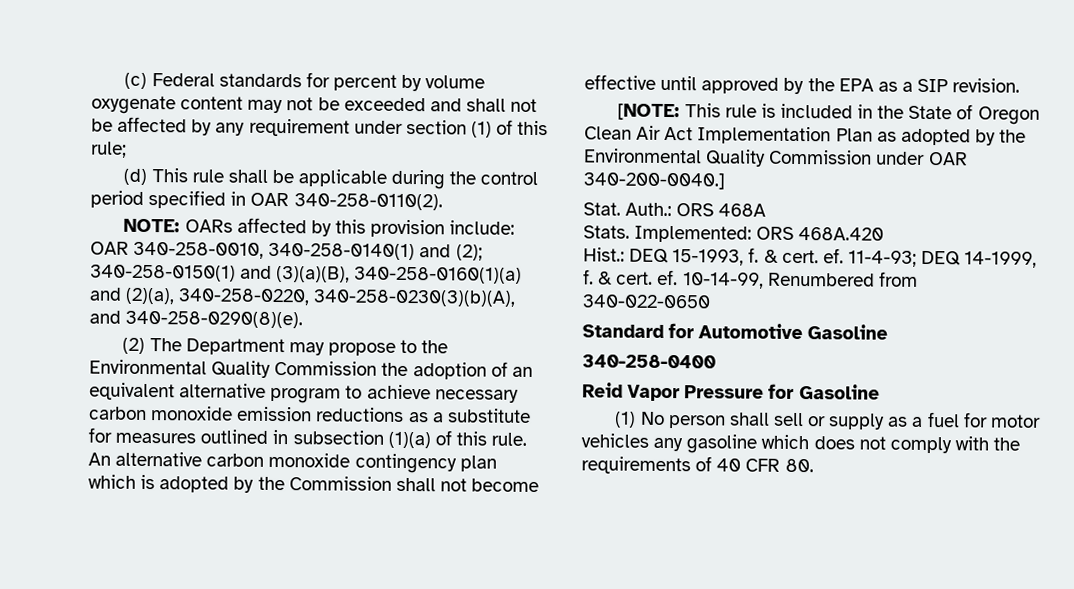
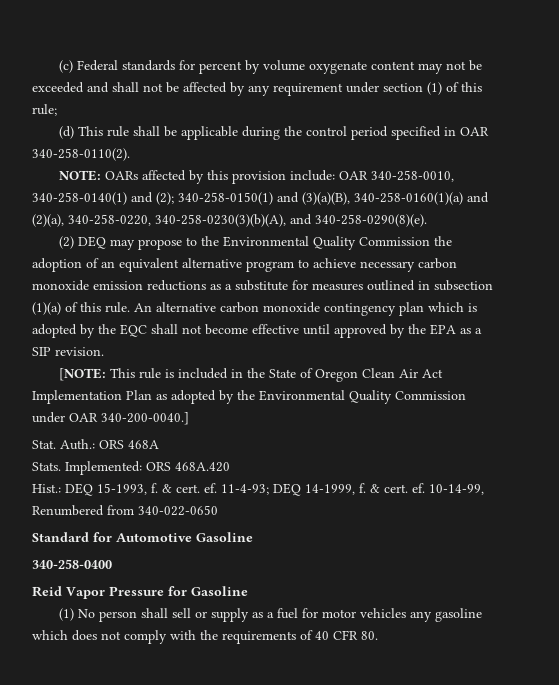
[149,338,285,356] The Department -> [78,236,107,249] DEQ
[288,476,392,491] Commission -> [120,324,147,337] EQC

